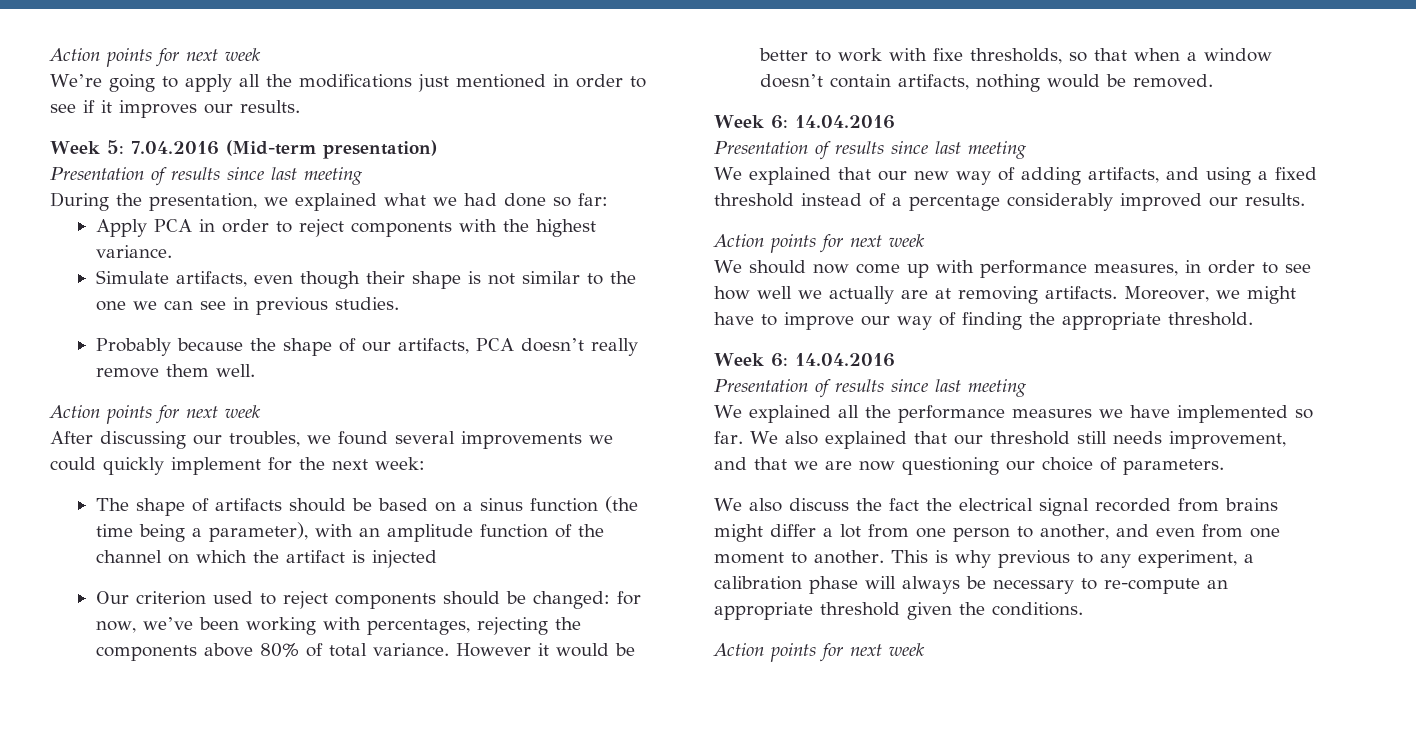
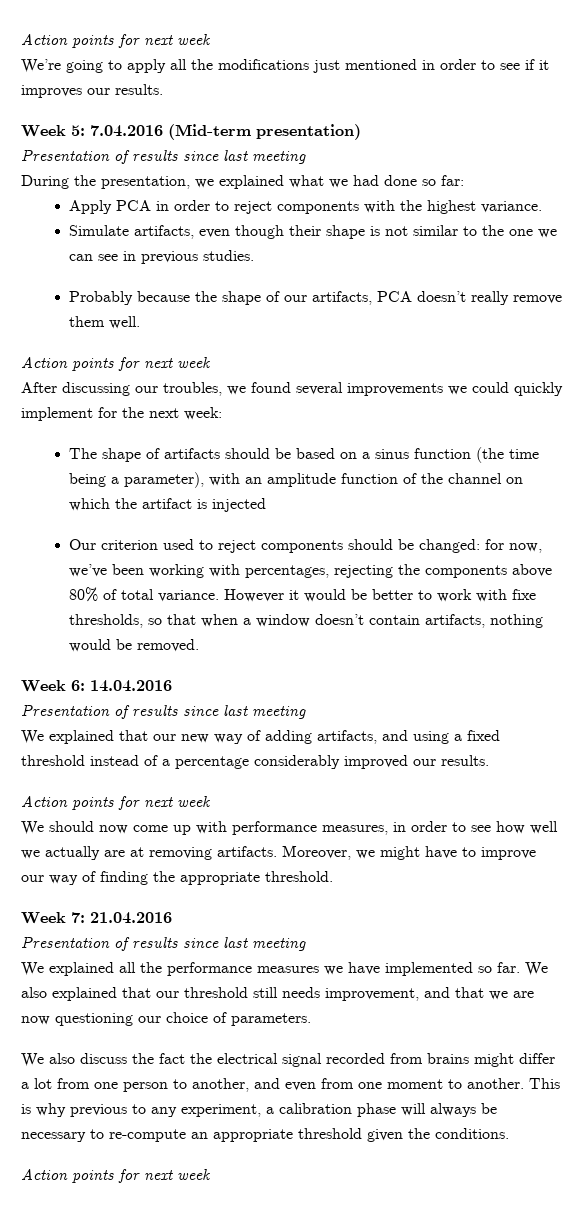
[770,353,895,367] 6: 14.04.2016 -> [71,912,172,924] 7: 21.04.2016

